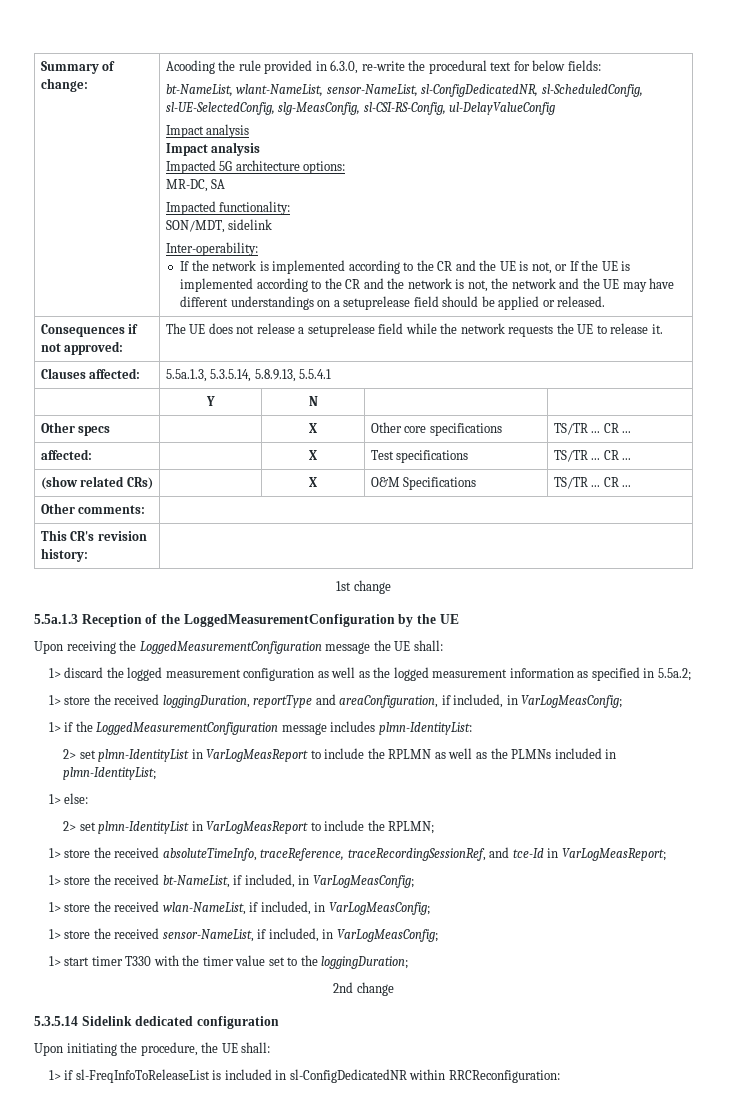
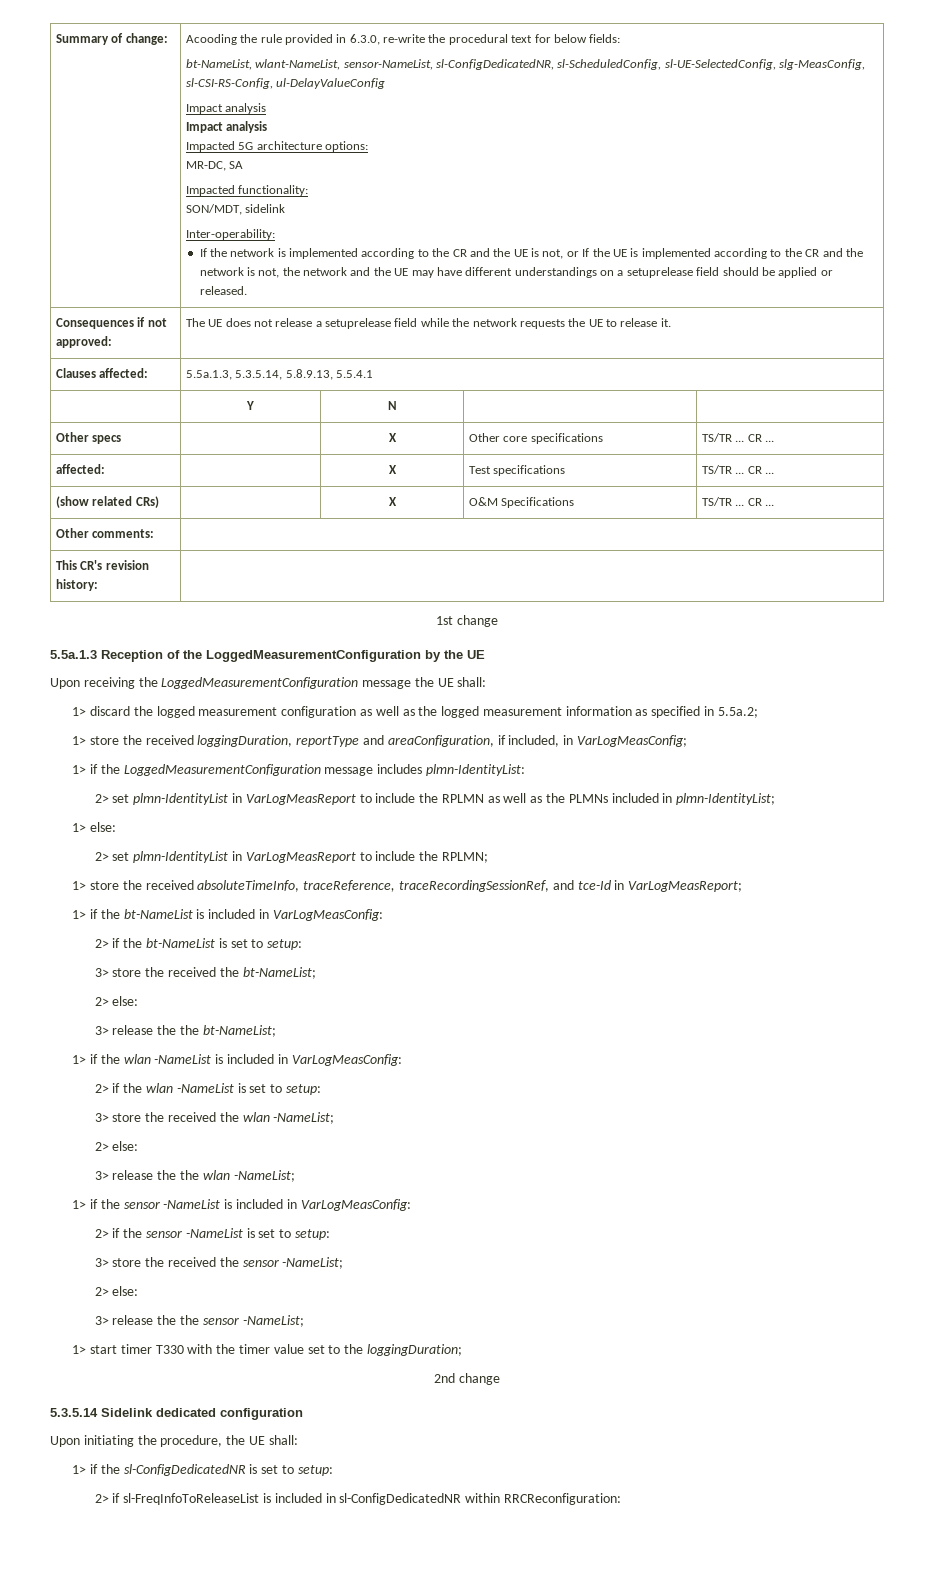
[64,874,414,888] [48,901,430,915] [48,928,438,942] store the received bt-NameList, if included, in VarLogMeasConfig; // 1> store the received wlan-NameList, if included, in VarLogMeasConfig; // 1> store the received sensor-NameList, if included, in VarLogMeasConfig; -> [90,909,383,921] [94,938,303,950] [94,967,316,979] [94,996,139,1006] [94,1025,276,1037] [72,1054,402,1066] [94,1083,321,1095] [94,1112,335,1124] [94,1141,139,1151] [94,1170,295,1182] [72,1199,411,1211] [94,1228,330,1240] [94,1257,344,1269] [94,1286,139,1296] [94,1315,304,1327] if the bt-NameList is included in VarLogMeasConfig: // 2> if the bt-NameList is set to setup: // 3> store the received the bt-NameList; // 2> else: // 3> release the the bt-NameList; // 1> if the wlan -NameList is included in VarLogMeasConfig: // 2> if the wlan -NameList is set to setup: // 3> store the received the wlan -NameList; // 2> else: // 3> release the the wlan -NameList; // 1> if the sensor -NameList is included in VarLogMeasConfig: // 2> if the sensor -NameList is set to setup: // 3> store the received the sensor -NameList; // 2> else: // 3> release the the sensor -NameList;
(74, 1075) none -> [100,1464,333,1476] [94,1493,121,1503] the sl-ConfigDedicatedNR is set to setup: // 2> if

